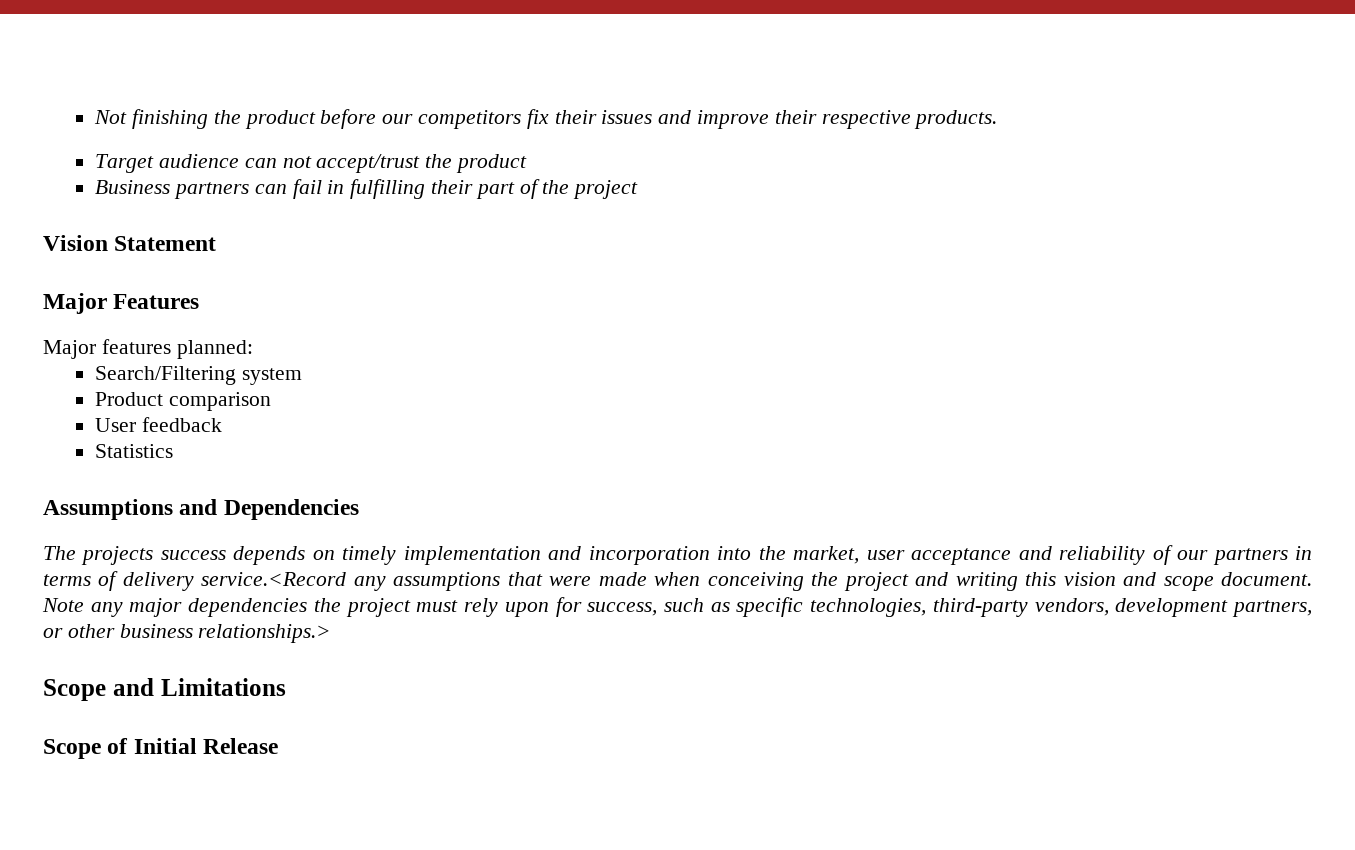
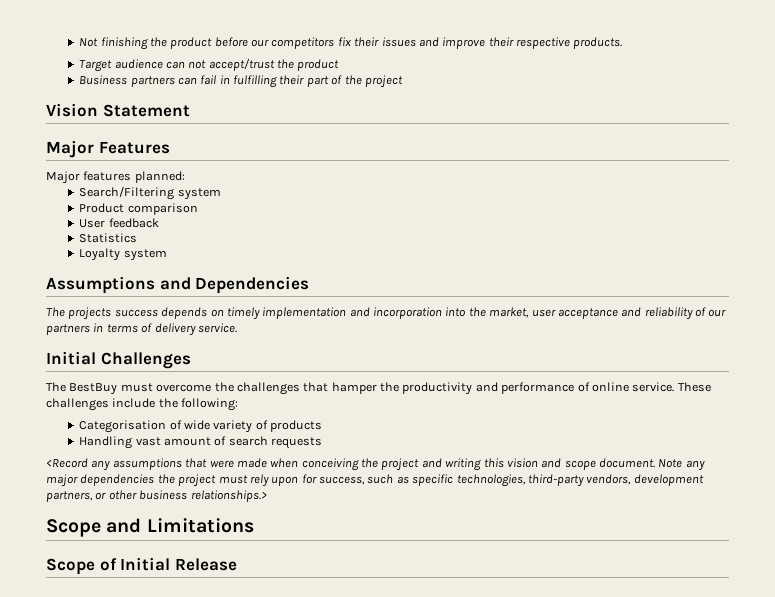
(174, 451) none -> [79,248,167,261] // Loyalty system
[201,572,347,586] service.<Record -> [197,323,237,333] [46,351,191,369] [46,382,711,395] [46,398,239,411] [79,420,323,433] [79,436,323,449] [46,458,88,468] service. // Initial Challenges // The BestBuy must overcome the challenges that hamper the productivity and performance of online service. These challenges include the following: // Categorisation of wide variety of products // Handling vast amount of search requests // <Record

